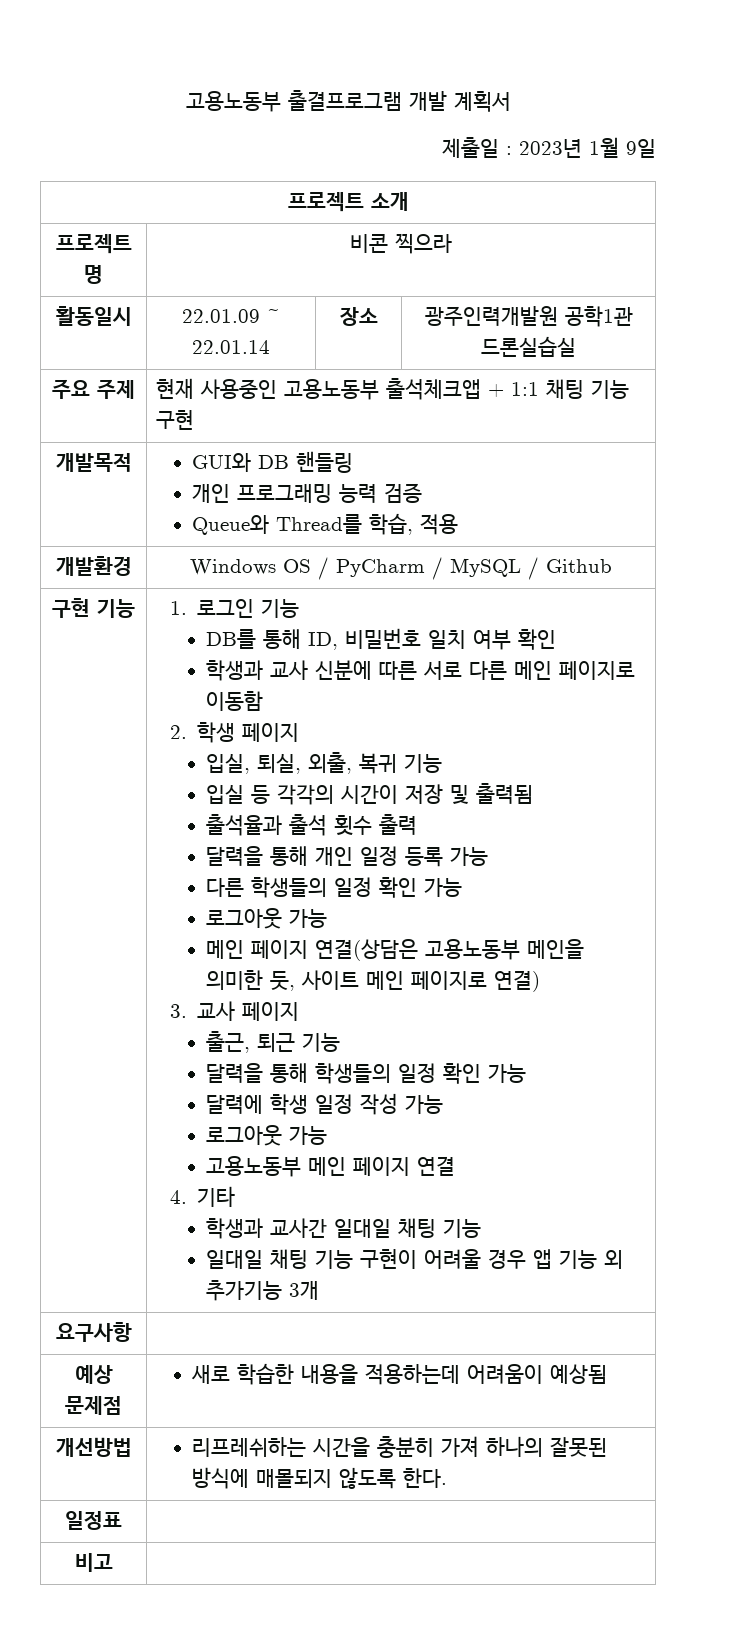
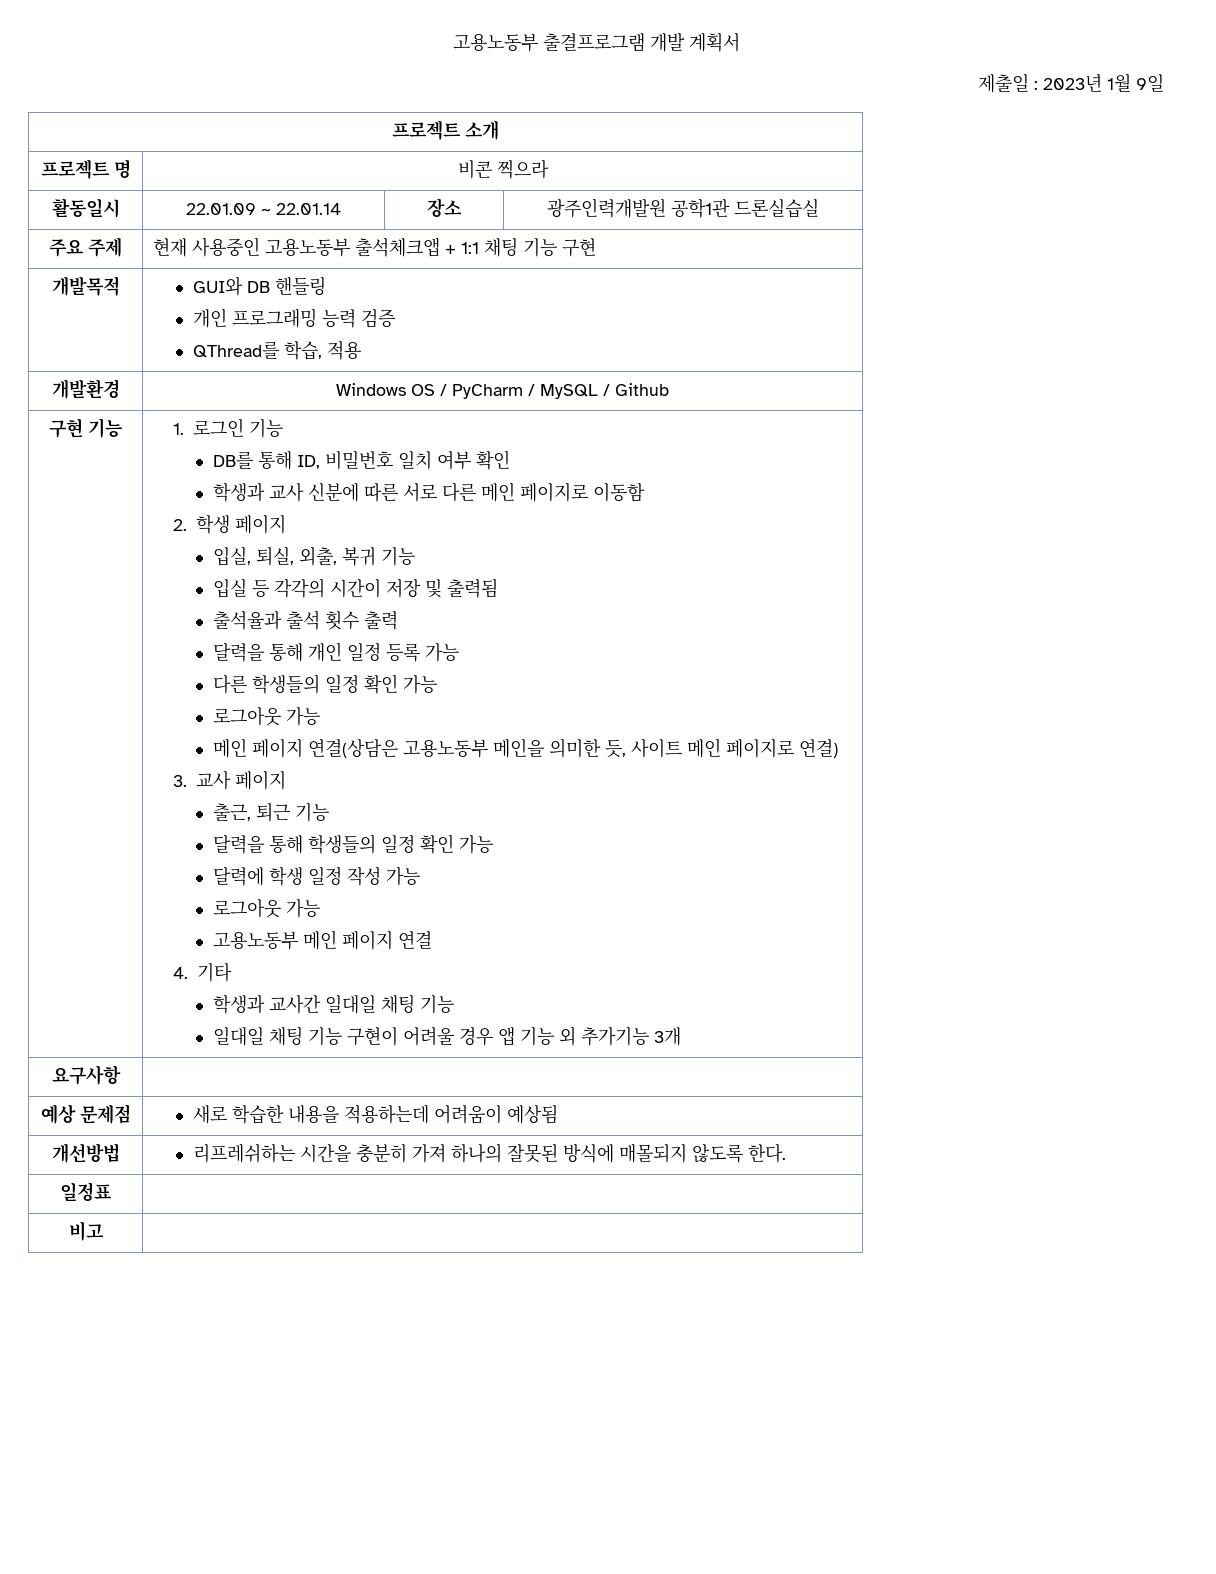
[192,514,363,535] Queue와 Thread를 -> [192,341,279,359] QThread를

